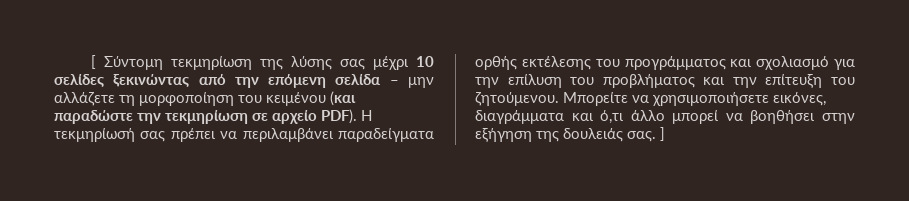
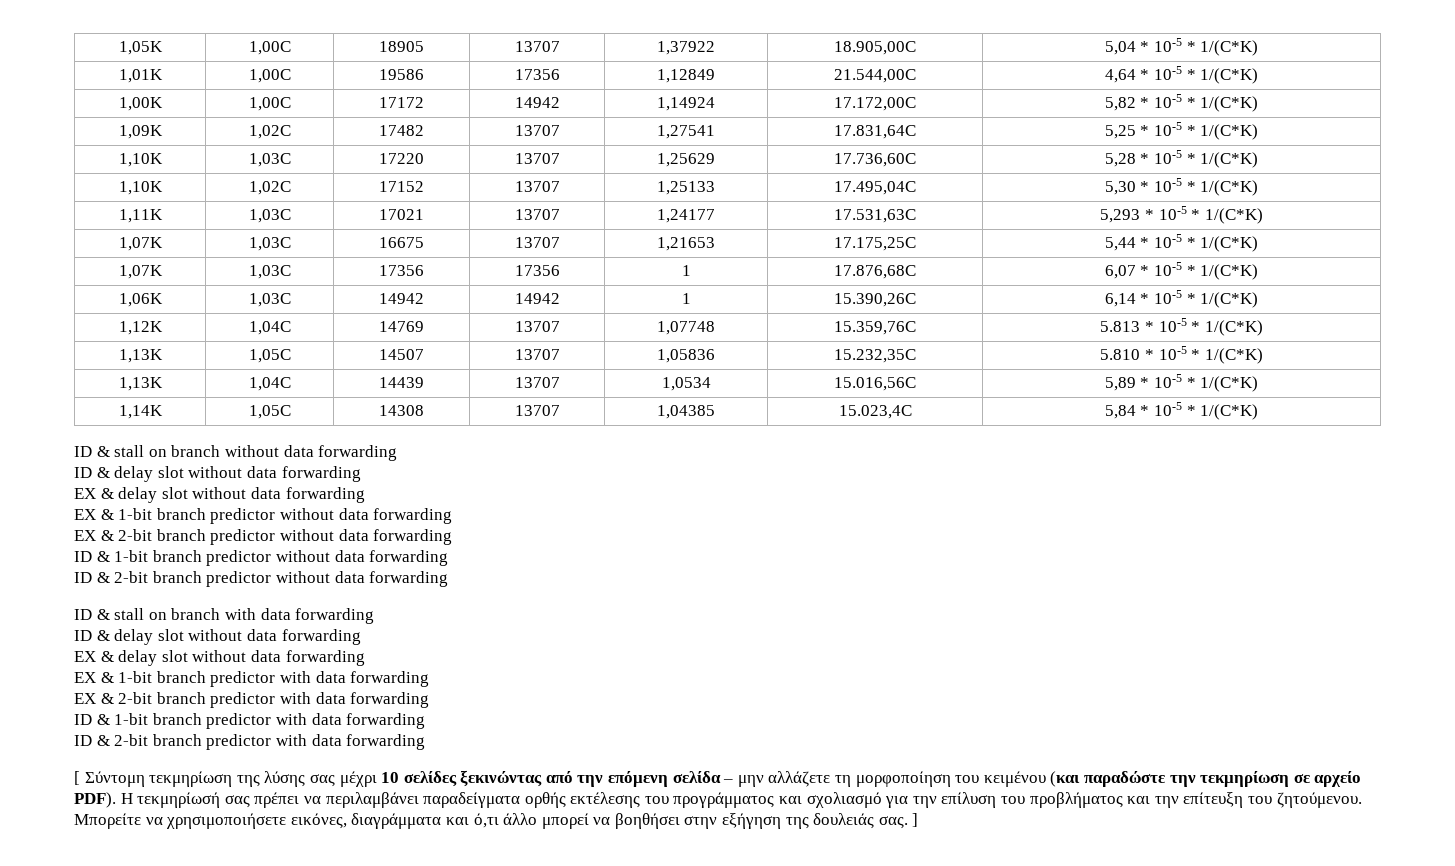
(90, 62) none -> [118,41,163,55] [248,41,291,55] [379,41,424,52] [514,41,560,52] [657,41,715,55] [834,41,916,55] [1104,38,1259,56] [118,69,163,83] [248,69,291,83] [379,69,424,80] [514,69,560,80] [657,69,715,83] [834,69,916,83] [1104,66,1259,84] [118,97,163,111] [248,97,291,111] [379,97,424,108] [514,97,560,108] [657,97,715,111] [834,97,916,111] [1104,94,1259,112] [118,125,163,139] [248,125,291,139] [379,125,424,136] [514,125,560,136] [657,125,715,139] [834,125,916,139] [1104,122,1259,140] [118,153,163,167] [248,153,291,167] [379,153,424,164] [514,153,560,164] [657,153,715,167] [834,153,916,167] [1104,150,1259,168] [118,181,163,195] [248,181,291,195] [379,181,424,192] [514,181,560,192] [657,181,715,195] [834,181,916,195] [1104,178,1259,196] [118,209,163,223] [248,209,291,223] [379,209,424,220] [514,209,560,220] [657,209,715,223] [834,209,916,223] [1100,206,1263,224] [118,237,163,251] [248,237,291,251] [379,237,424,248] [514,237,560,248] [657,237,715,251] [834,237,916,251] [1104,234,1259,252] [118,265,163,279] [248,265,291,279] [379,265,424,276] [514,265,560,276] [681,265,691,276] [834,265,916,279] [1104,262,1259,280] [118,293,163,307] [248,293,291,307] [379,293,424,304] [514,293,560,304] [681,293,691,304] [834,293,916,307] [1104,290,1259,308] [118,321,163,335] [248,321,291,335] [379,321,424,332] [514,321,560,332] [657,321,715,335] [834,321,916,335] [1100,318,1263,336] [118,349,163,363] [248,349,291,363] [379,349,424,360] [514,349,560,360] [657,349,715,363] [834,349,916,363] [1100,346,1263,364] [118,377,163,391] [248,377,291,391] [379,377,424,388] [514,377,560,388] [661,377,711,391] [834,377,916,391] [1104,374,1259,392] [118,405,163,419] [248,405,291,419] [379,405,424,416] [514,405,560,416] [657,405,715,419] [838,405,912,419] [1104,402,1259,420] [74,445,398,461] [74,466,361,482] [74,487,365,503] [74,508,453,524] [74,529,453,545] [74,550,449,566] [74,571,449,587] [74,608,375,624] [74,629,361,645] [74,650,365,666] [74,671,430,687] [74,692,430,708] [74,713,426,729] [74,734,426,750] 1,05K | 1,00C | 18905 | 13707 | 1,37922 | 18.905,00C | 5,04 * 10-5 * 1/(C*K) // 1,01K | 1,00C | 19586 | 17356 | 1,12849 | 21.544,00C | 4,64 * 10-5 * 1/(C*K) // 1,00K | 1,00C | 17172 | 14942 | 1,14924 | 17.172,00C | 5,82 * 10-5 * 1/(C*K) // 1,09K | 1,02C | 17482 | 13707 | 1,27541 | 17.831,64C | 5,25 * 10-5 * 1/(C*K) // 1,10K | 1,03C | 17220 | 13707 | 1,25629 | 17.736,60C | 5,28 * 10-5 * 1/(C*K) // 1,10K | 1,02C | 17152 | 13707 | 1,25133 | 17.495,04C | 5,30 * 10-5 * 1/(C*K) // 1,11K | 1,03C | 17021 | 13707 | 1,24177 | 17.531,63C | 5,293 * 10-5 * 1/(C*K) // 1,07K | 1,03C | 16675 | 13707 | 1,21653 | 17.175,25C | 5,44 * 10-5 * 1/(C*K) // 1,07K | 1,03C | 17356 | 17356 | 1 | 17.876,68C | 6,07 * 10-5 * 1/(C*K) // 1,06K | 1,03C | 14942 | 14942 | 1 | 15.390,26C | 6,14 * 10-5 * 1/(C*K) // 1,12K | 1,04C | 14769 | 13707 | 1,07748 | 15.359,76C | 5.813 * 10-5 * 1/(C*K) // 1,13K | 1,05C | 14507 | 13707 | 1,05836 | 15.232,35C | 5.810 * 10-5 * 1/(C*K) // 1,13K | 1,04C | 14439 | 13707 | 1,0534 | 15.016,56C | 5,89 * 10-5 * 1/(C*K) // 1,14K | 1,05C | 14308 | 13707 | 1,04385 | 15.023,4C | 5,84 * 10-5 * 1/(C*K) // ID & stall on branch without data forwarding // ID & delay slot without data forwarding // EX & delay slot without data forwarding // EX & 1-bit branch predictor without data forwarding // EX & 2-bit branch predictor without data forwarding // ID & 1-bit branch predictor without data forwarding // ID & 2-bit branch predictor without data forwarding // ID & stall on branch with data forwarding // ID & delay slot without data forwarding // EX & delay slot without data forwarding // EX & 1-bit branch predictor with data forwarding // EX & 2-bit branch predictor with data forwarding // ID & 1-bit branch predictor with data forwarding // ID & 2-bit branch predictor with data forwarding //

